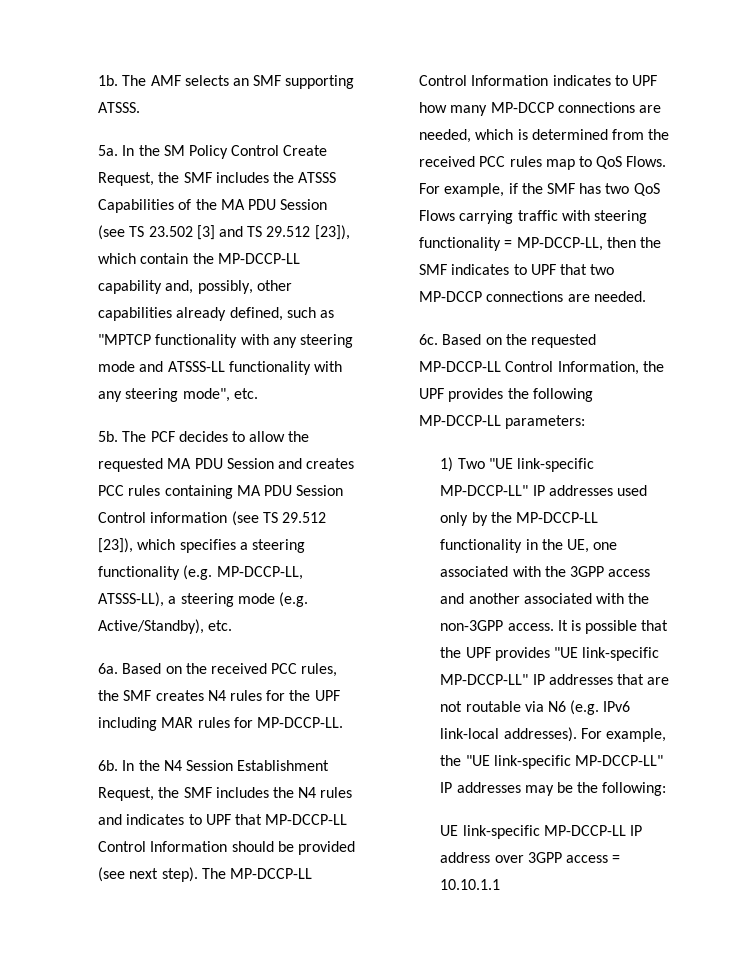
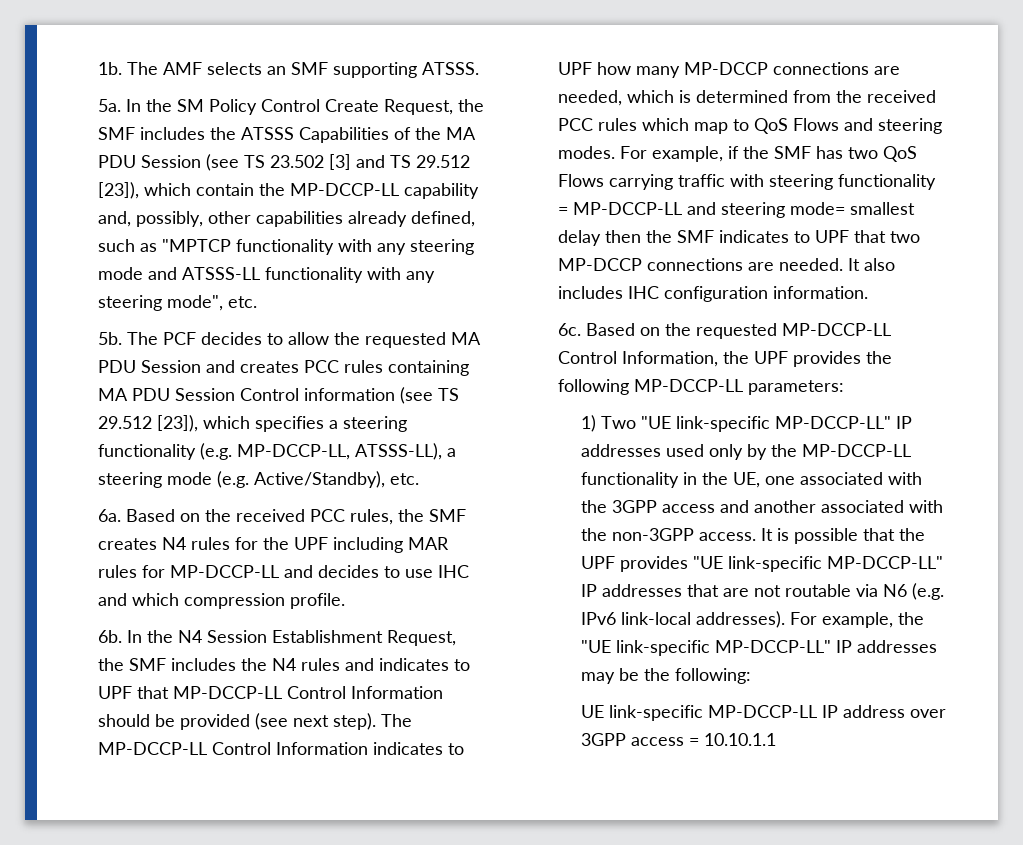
[256,717,343,728] MP-DCCP-LL. -> [169,565,469,578] [97,593,345,609] MP-DCCP-LL and decides to use IHC and which compression profile.
(542, 161) none -> [641,118,689,131] which
[626,156,667,167] Flows. -> [792,118,942,134] [557,146,615,159] Flows and steering modes.
[516,237,603,251] MP-DCCP-LL, -> [572,202,915,218] [557,230,601,246] MP-DCCP-LL and steering mode= smallest delay
(646, 296) none -> [847,258,895,271] [557,286,868,302] It also includes IHC configuration information.

